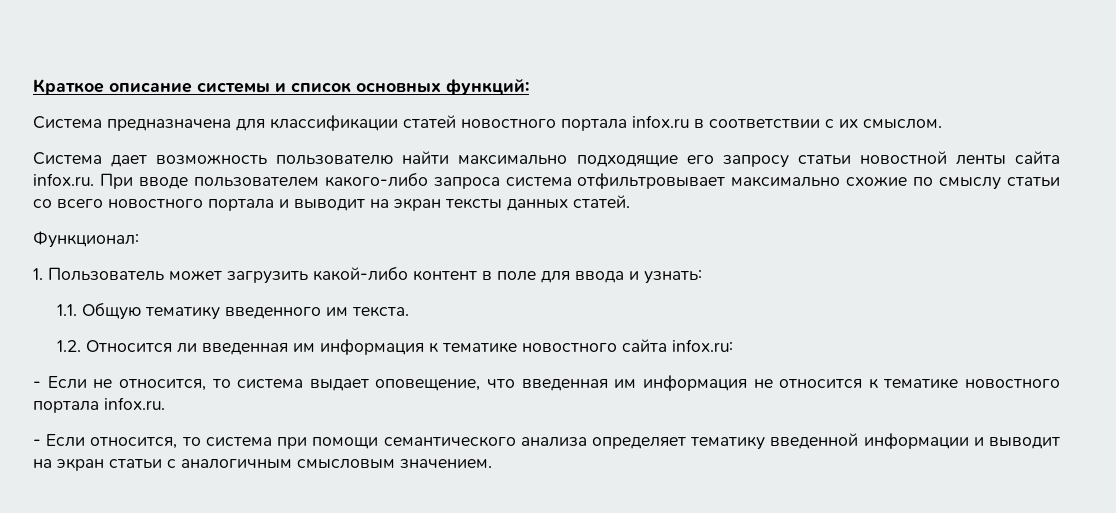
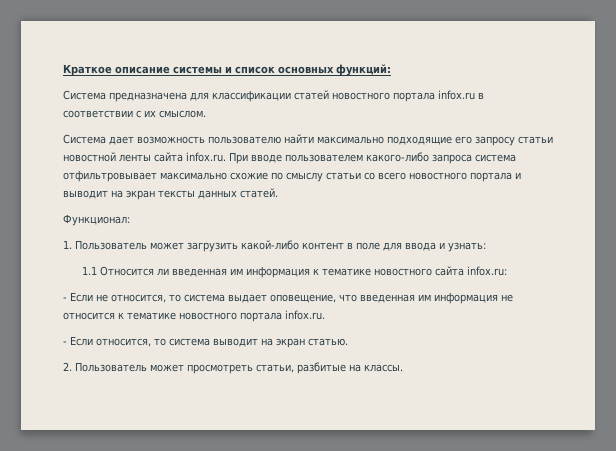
[57,302,410,320] [57,340,82,352] 1.1. Общую тематику введенного им текста. // 1.2. -> [82,266,98,275] 1.1
[277,433,1060,450] [33,458,492,471] при помощи семантического анализа определяет тематику введенной информации и выводит на экран статьи с аналогичным смысловым значением. -> [213,338,348,348] [63,362,403,374] выводит на экран статью. // 2. Пользователь может просмотреть статьи, разбитые на классы.

